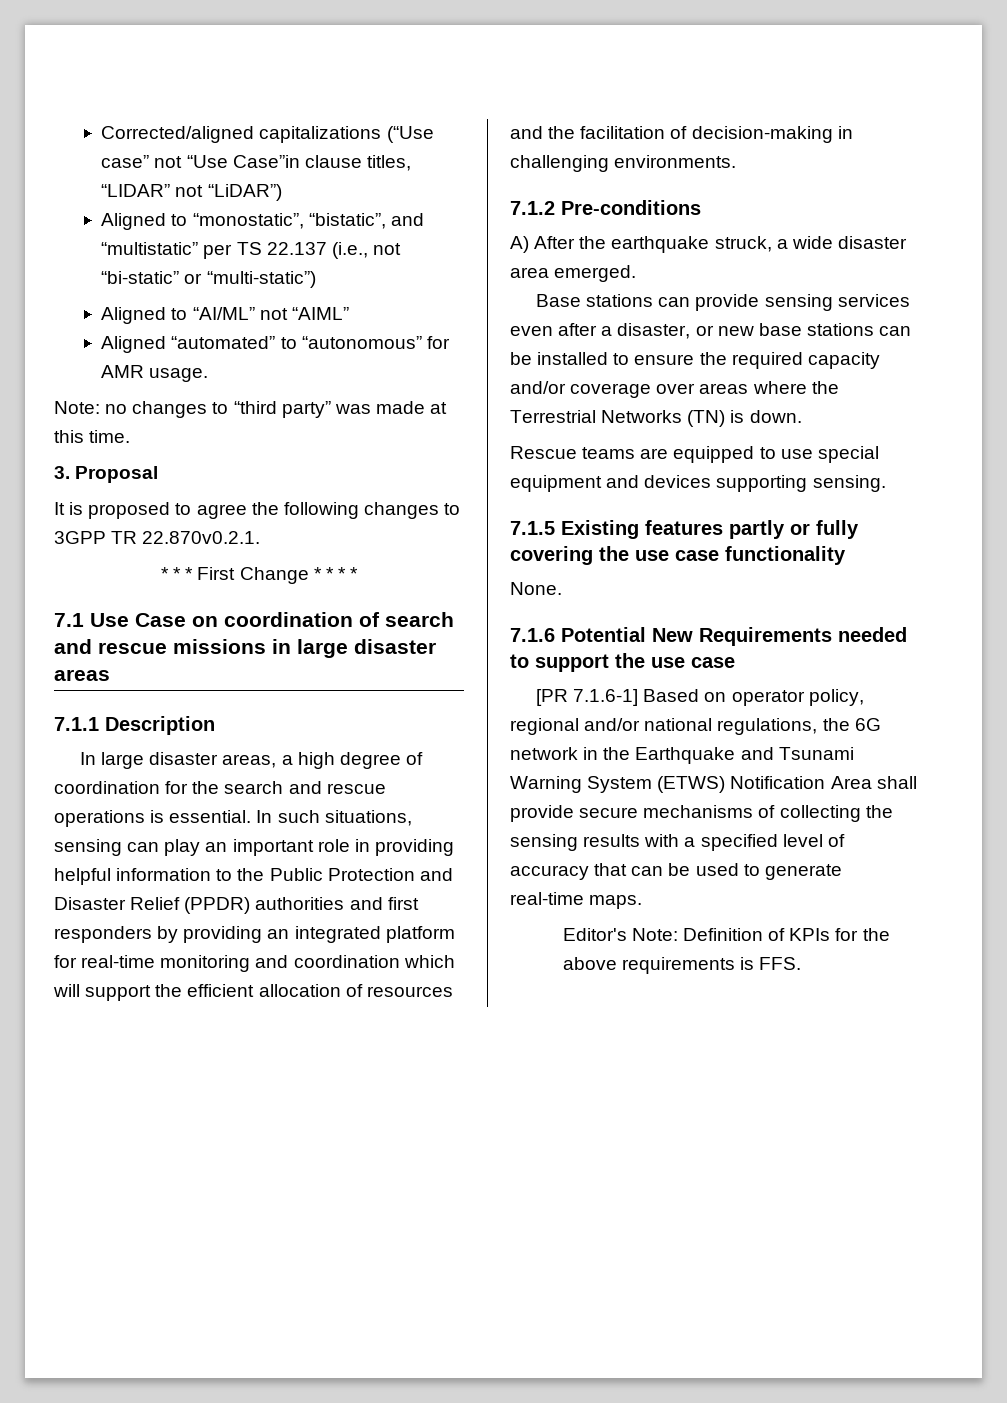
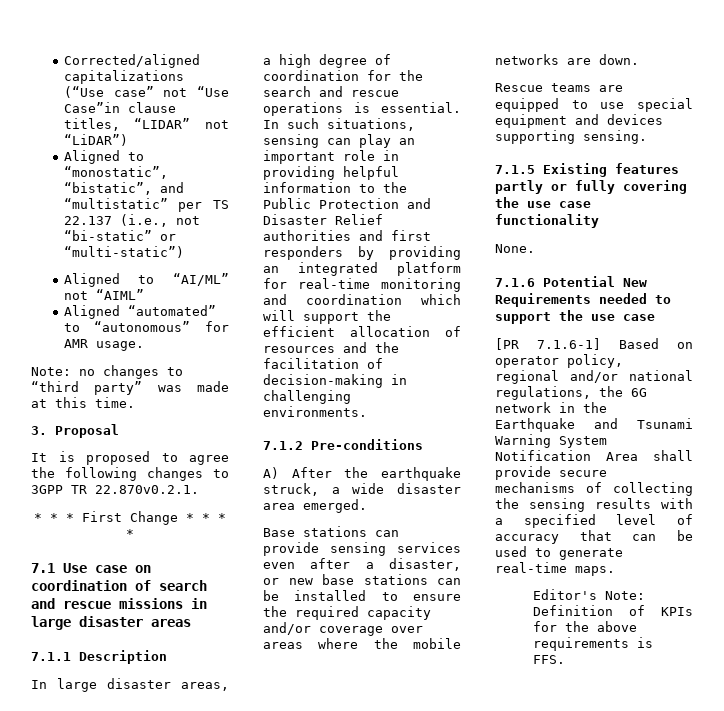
[135,613,186,627] Case -> [95,565,127,573] case
[184,897,251,914] (PPDR) -> (383, 219) none
[510,410,745,427] Terrestrial Networks (TN) is -> [413,638,461,649] [495,54,591,65] mobile networks are
[657,776,726,793] (ETWS) -> (607, 442) none

